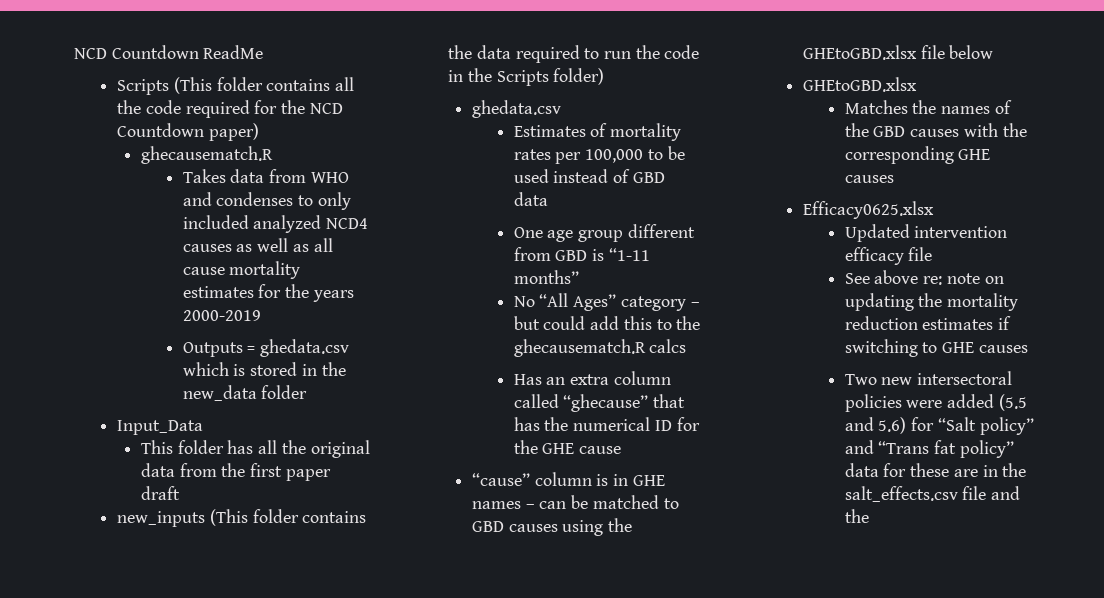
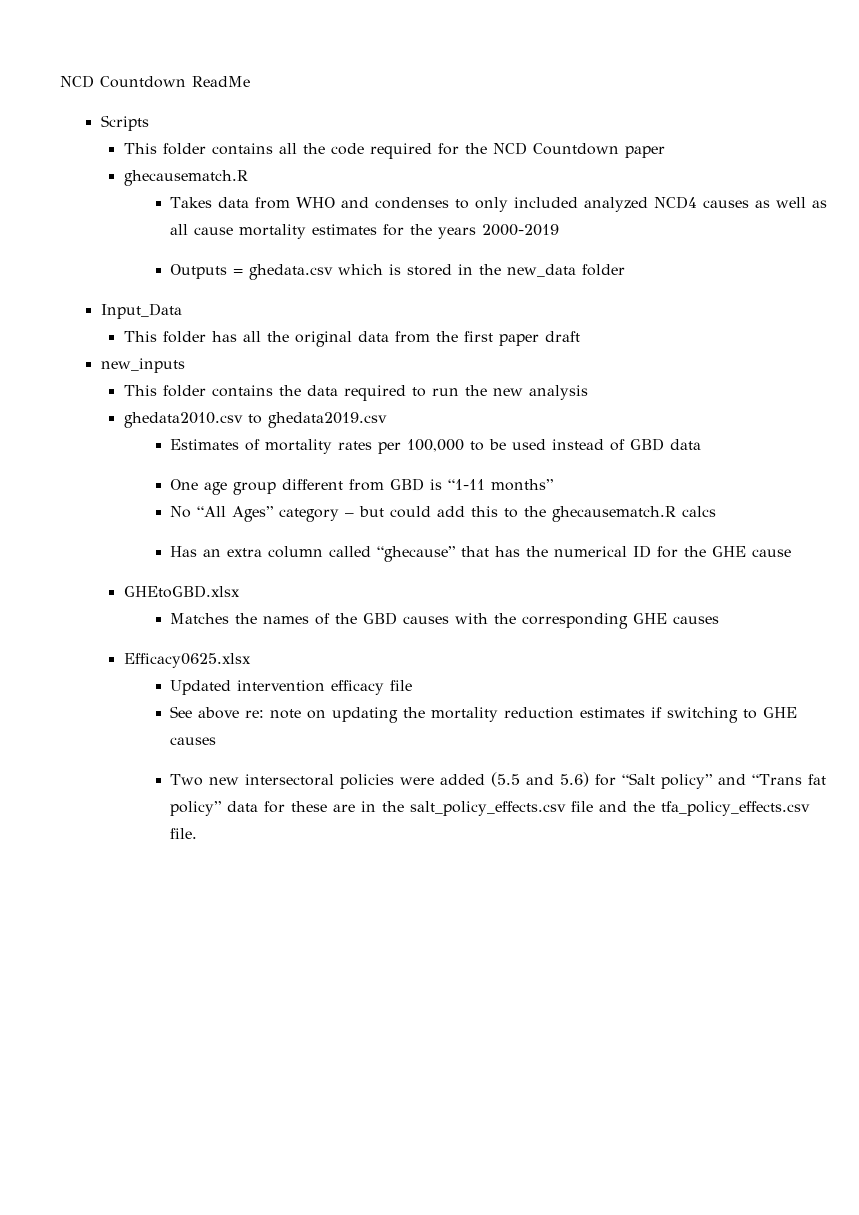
[173,77,212,94] (This -> [123,143,157,154] // This
[208,123,259,141] paper) -> [624,146,665,158] paper
[209,509,248,526] (This -> [123,385,157,396] // This
[664,45,700,59] [448,68,605,86] [471,100,561,118] code in the Scripts folder) // ghedata.csv -> [492,385,588,400] [123,412,387,428] new analysis // ghedata2010.csv to ghedata2019.csv
[471,472,665,486] [471,495,679,509] [471,518,633,536] [802,45,994,60] // “cause” column is in GHE names – can be matched to GBD causes using the GHEtoGBD.xlsx file below -> (791, 553) none
[844,486,958,502] salt_effects.csv -> [409,801,566,816] salt_policy_effects.csv
(869, 516) none -> [660,801,810,816] [169,828,197,839] tfa_policy_effects.csv file.

